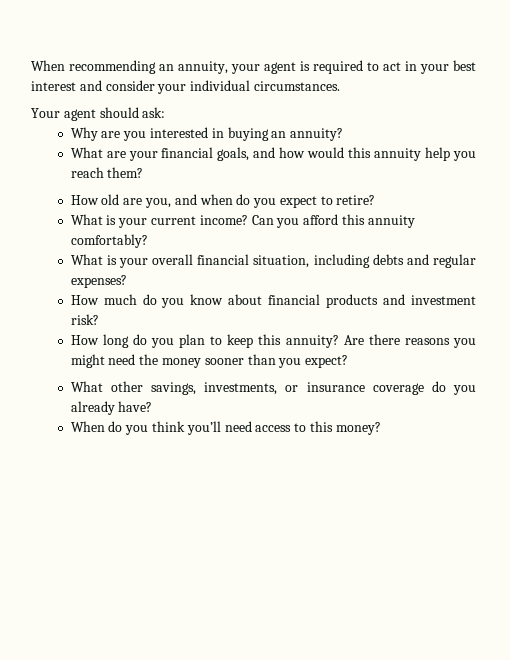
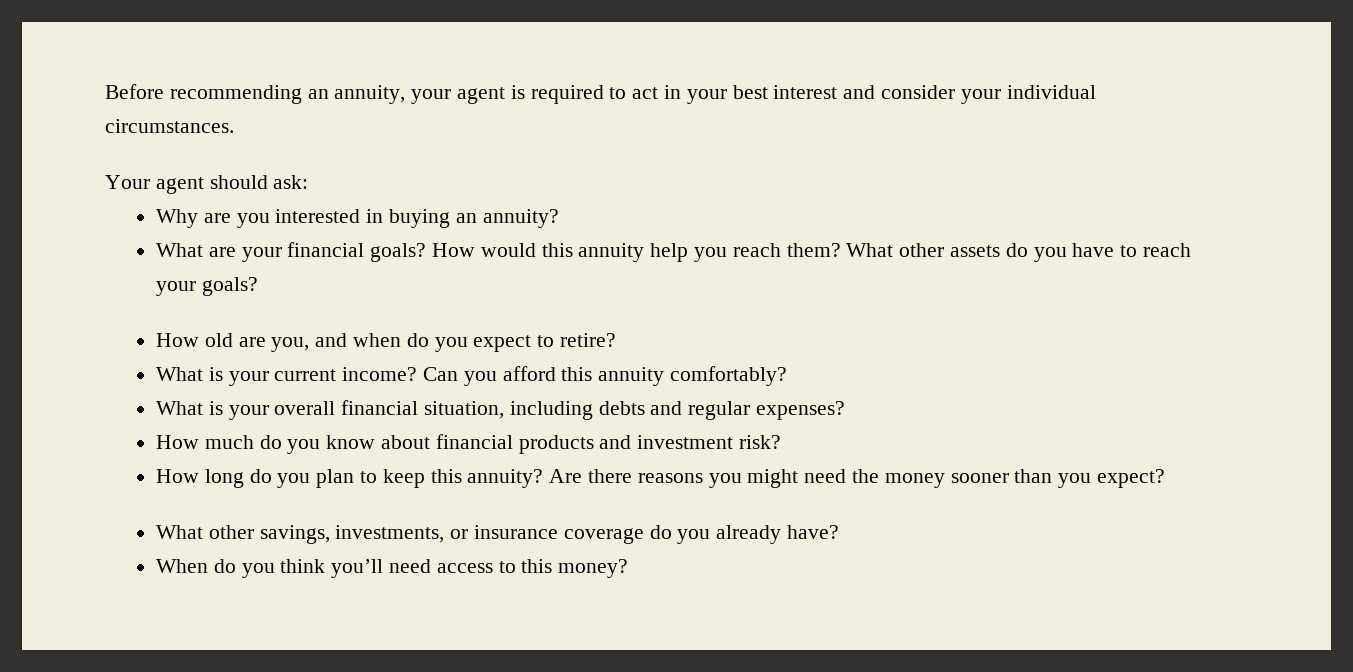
[31,60,65,71] When -> [105,84,164,99] Before
[217,147,306,161] goals, and how -> [370,243,475,262] goals? How
(144, 172) none -> [846,243,1192,262] [155,277,258,296] What other assets do you have to reach your goals?

